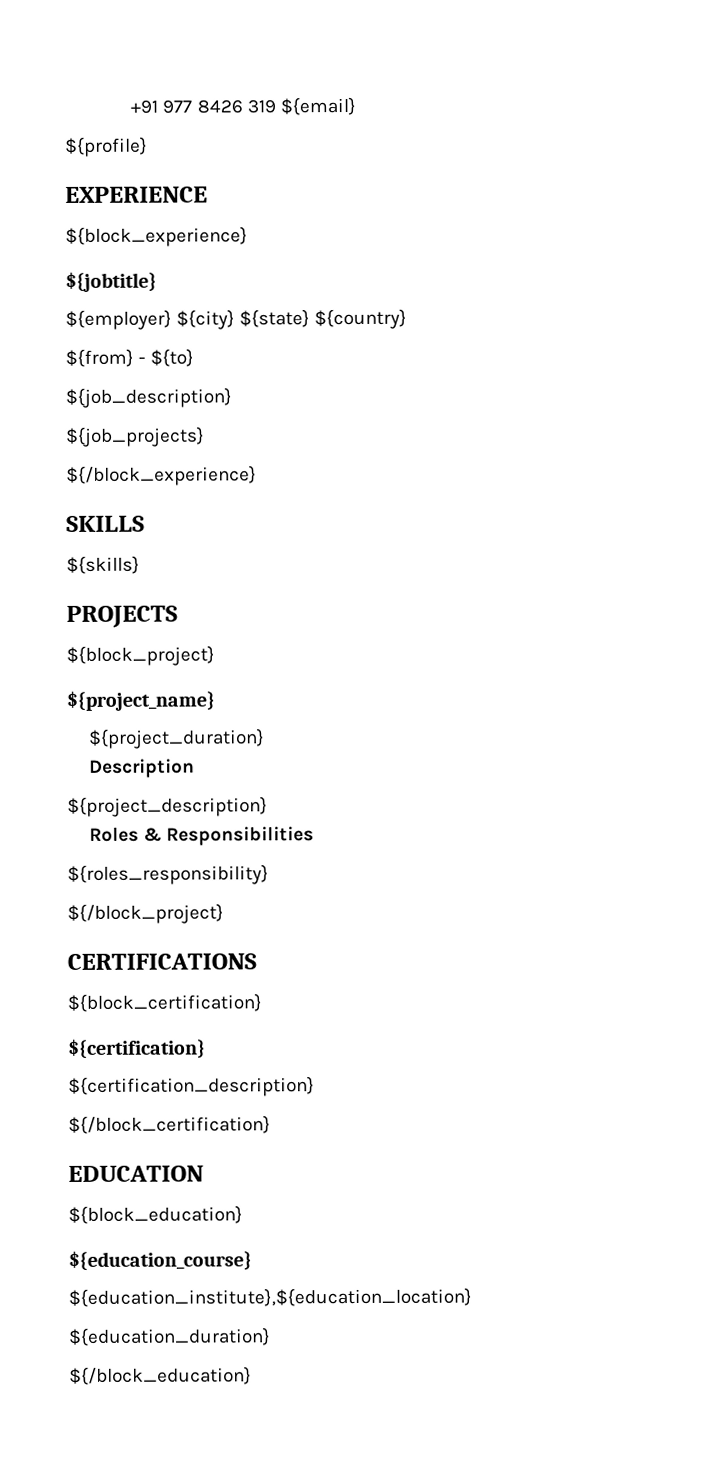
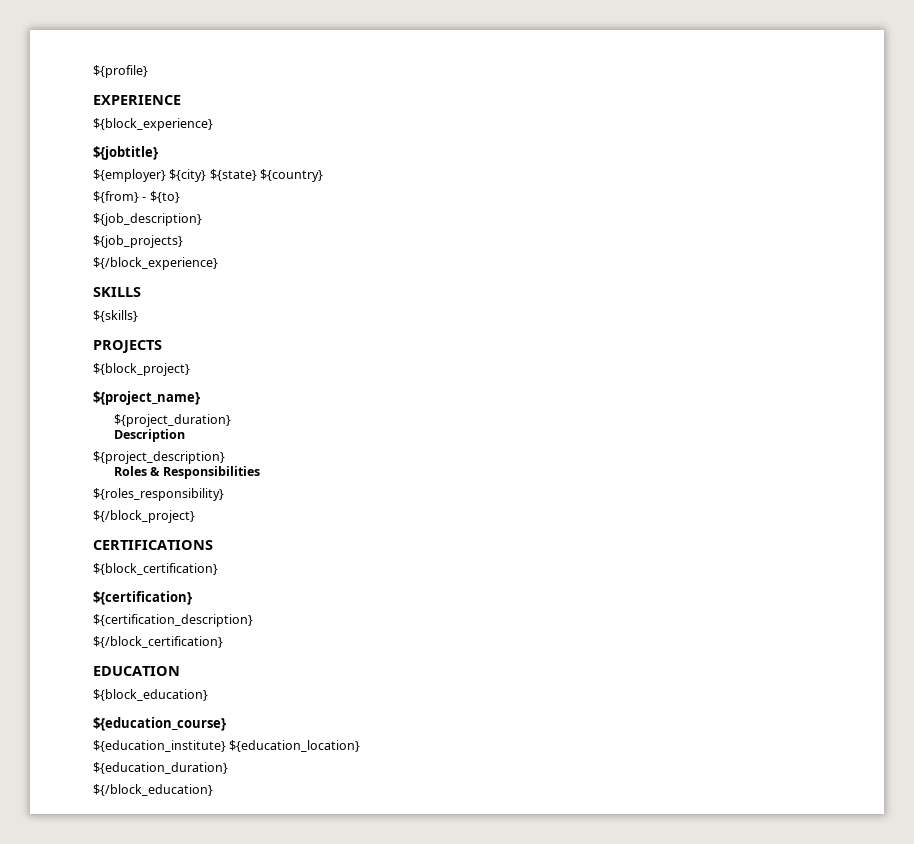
[130,96,356,116] +91 977 8426 319 ${email} // -> (93, 71) none
[68,1287,472,1307] ${education_institute},${education_location} -> [93,740,361,752] ${education_institute} ${education_location}

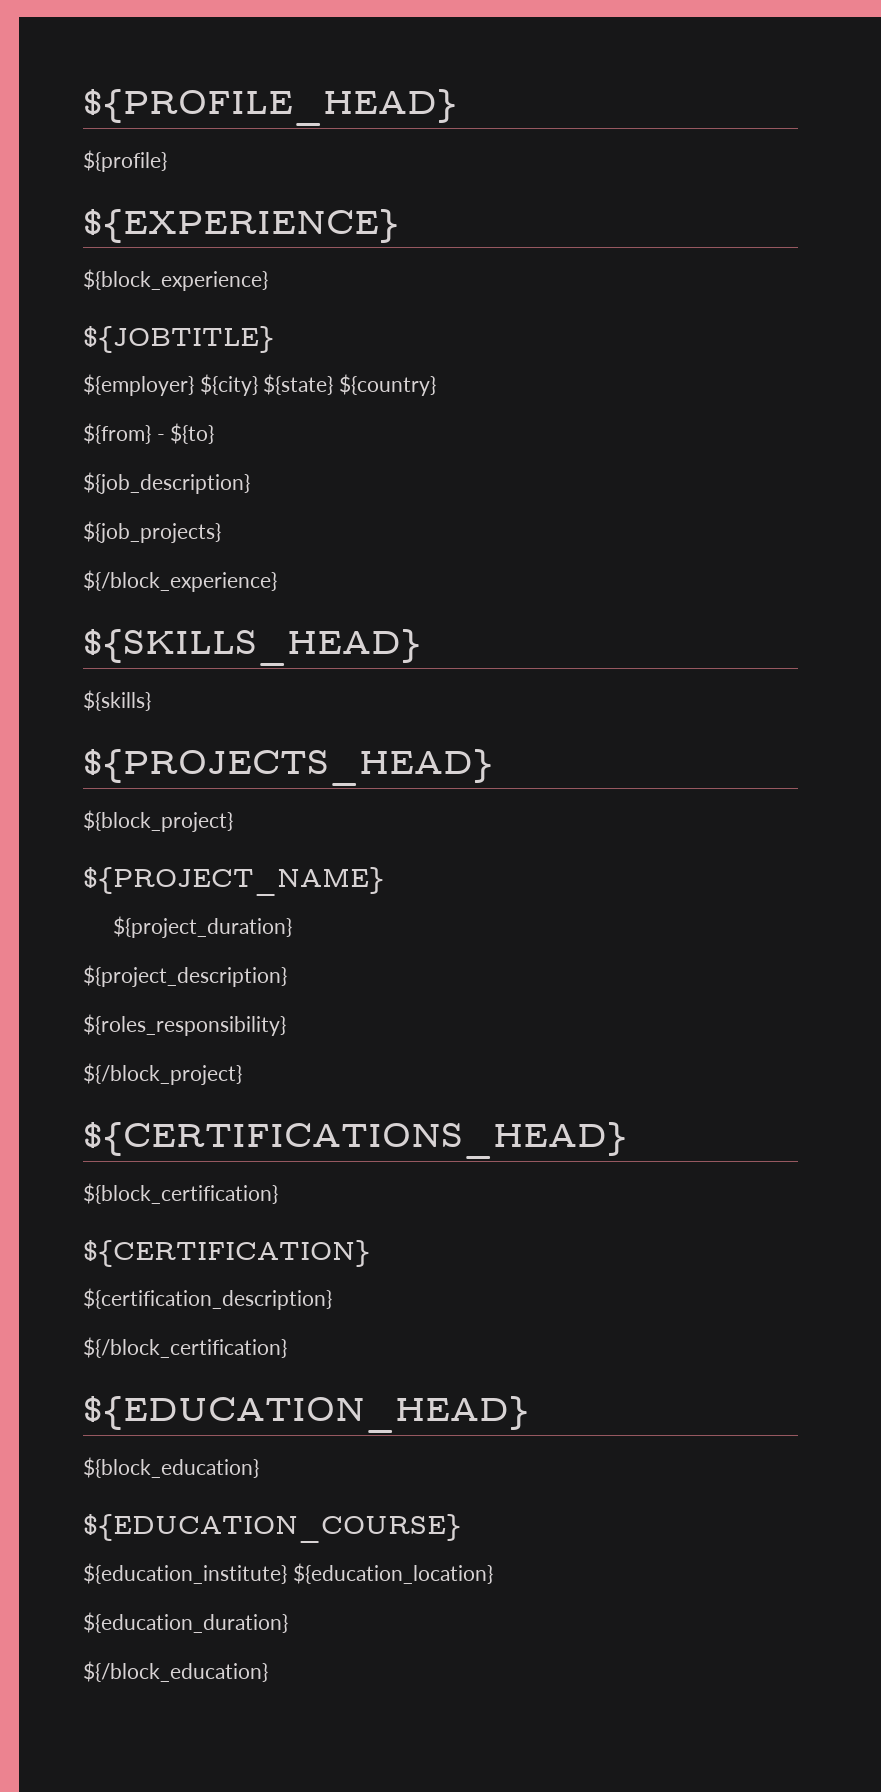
(93, 71) none -> [83,89,457,126] ${PROFILE_HEAD} //
[93,95,181,105] EXPERIENCE -> [83,209,399,243] ${EXPERIENCE}
[93,146,158,160] ${jobtitle} -> [83,326,274,353] ${JOBTITLE}
[93,287,141,297] SKILLS -> [83,629,421,666] ${SKILLS_HEAD}
[93,340,162,353] PROJECTS -> [83,749,493,786] ${PROJECTS_HEAD}
[93,391,200,405] ${project_name} -> [83,867,384,896] ${PROJECT_NAME}
[113,429,185,442] // Description -> (293, 927) none
[113,466,260,479] // Roles & Responsibilities -> (287, 976) none
[93,540,213,550] CERTIFICATIONS -> [83,1122,627,1159] ${CERTIFICATIONS_HEAD}
[93,591,192,605] ${certification} -> [83,1240,370,1267] ${CERTIFICATION}
[93,666,180,676] EDUCATION -> [83,1396,529,1433] ${EDUCATION_HEAD}
[93,717,226,731] ${education_course} -> [83,1514,461,1543] ${EDUCATION_COURSE}

